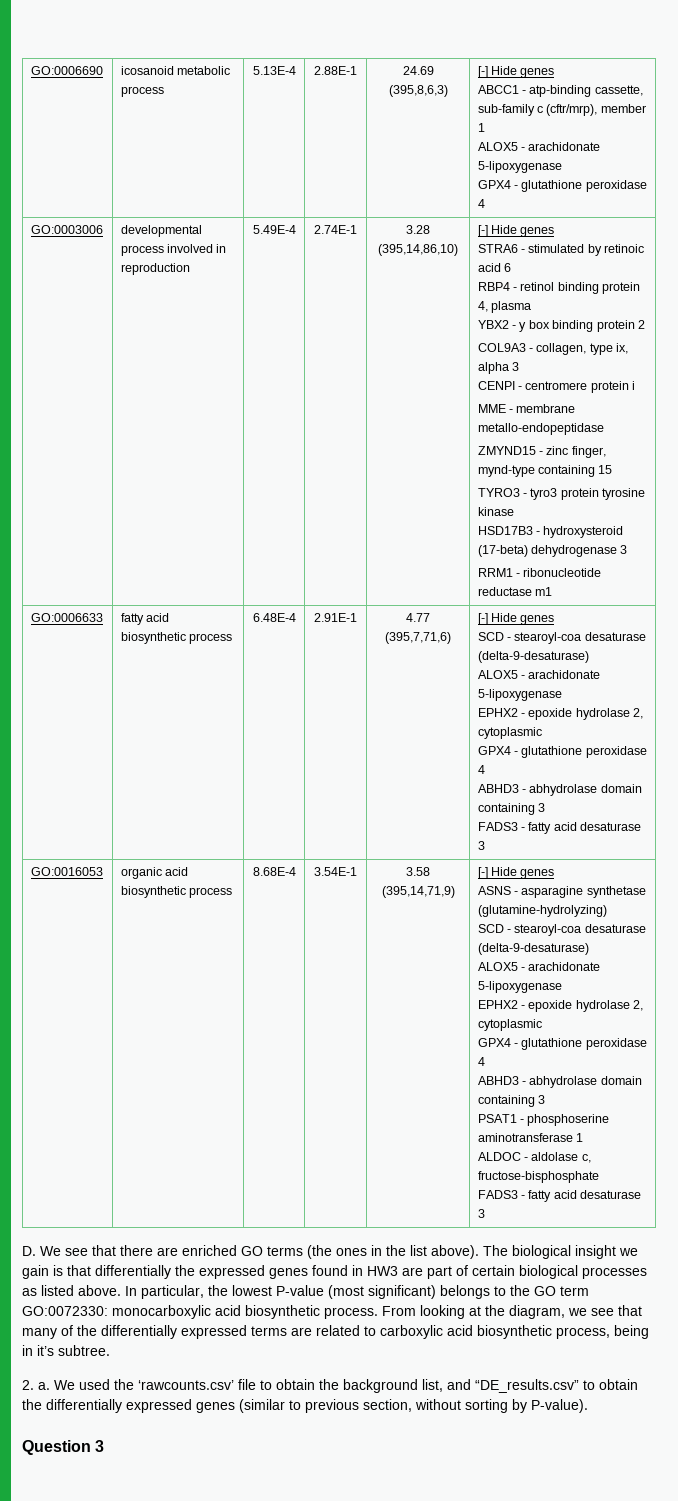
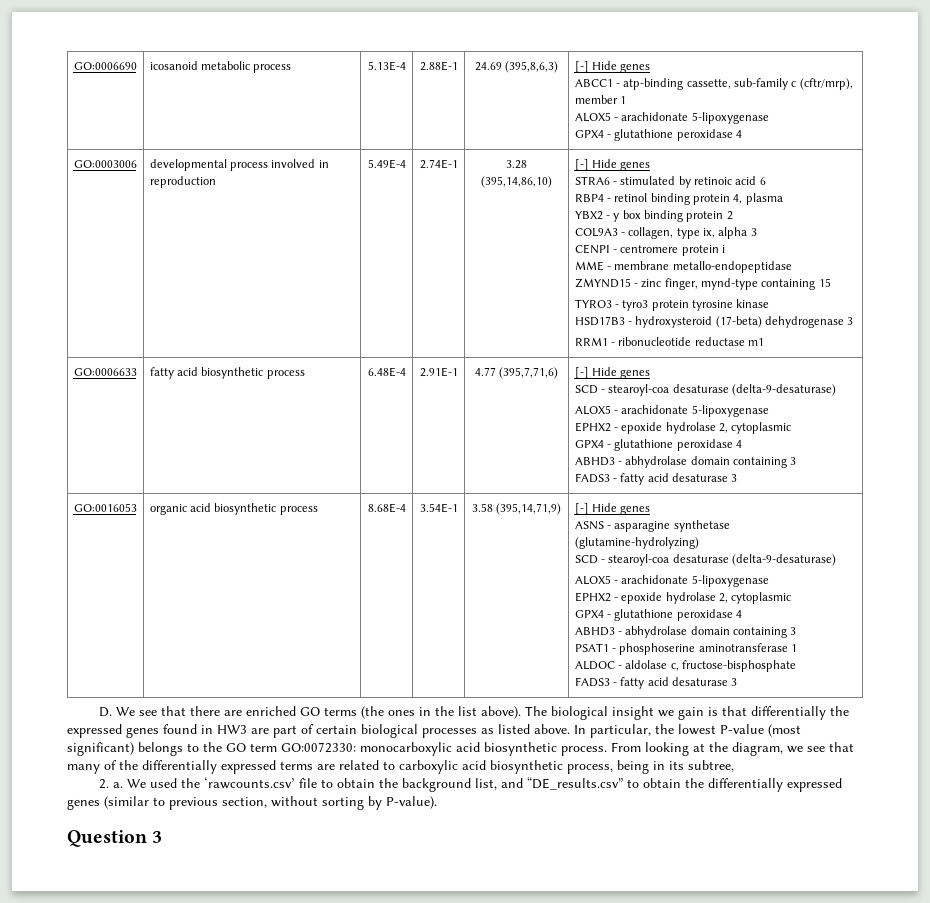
[37,1345,110,1356] it’s subtree. -> [669,760,734,772] its subtree,

